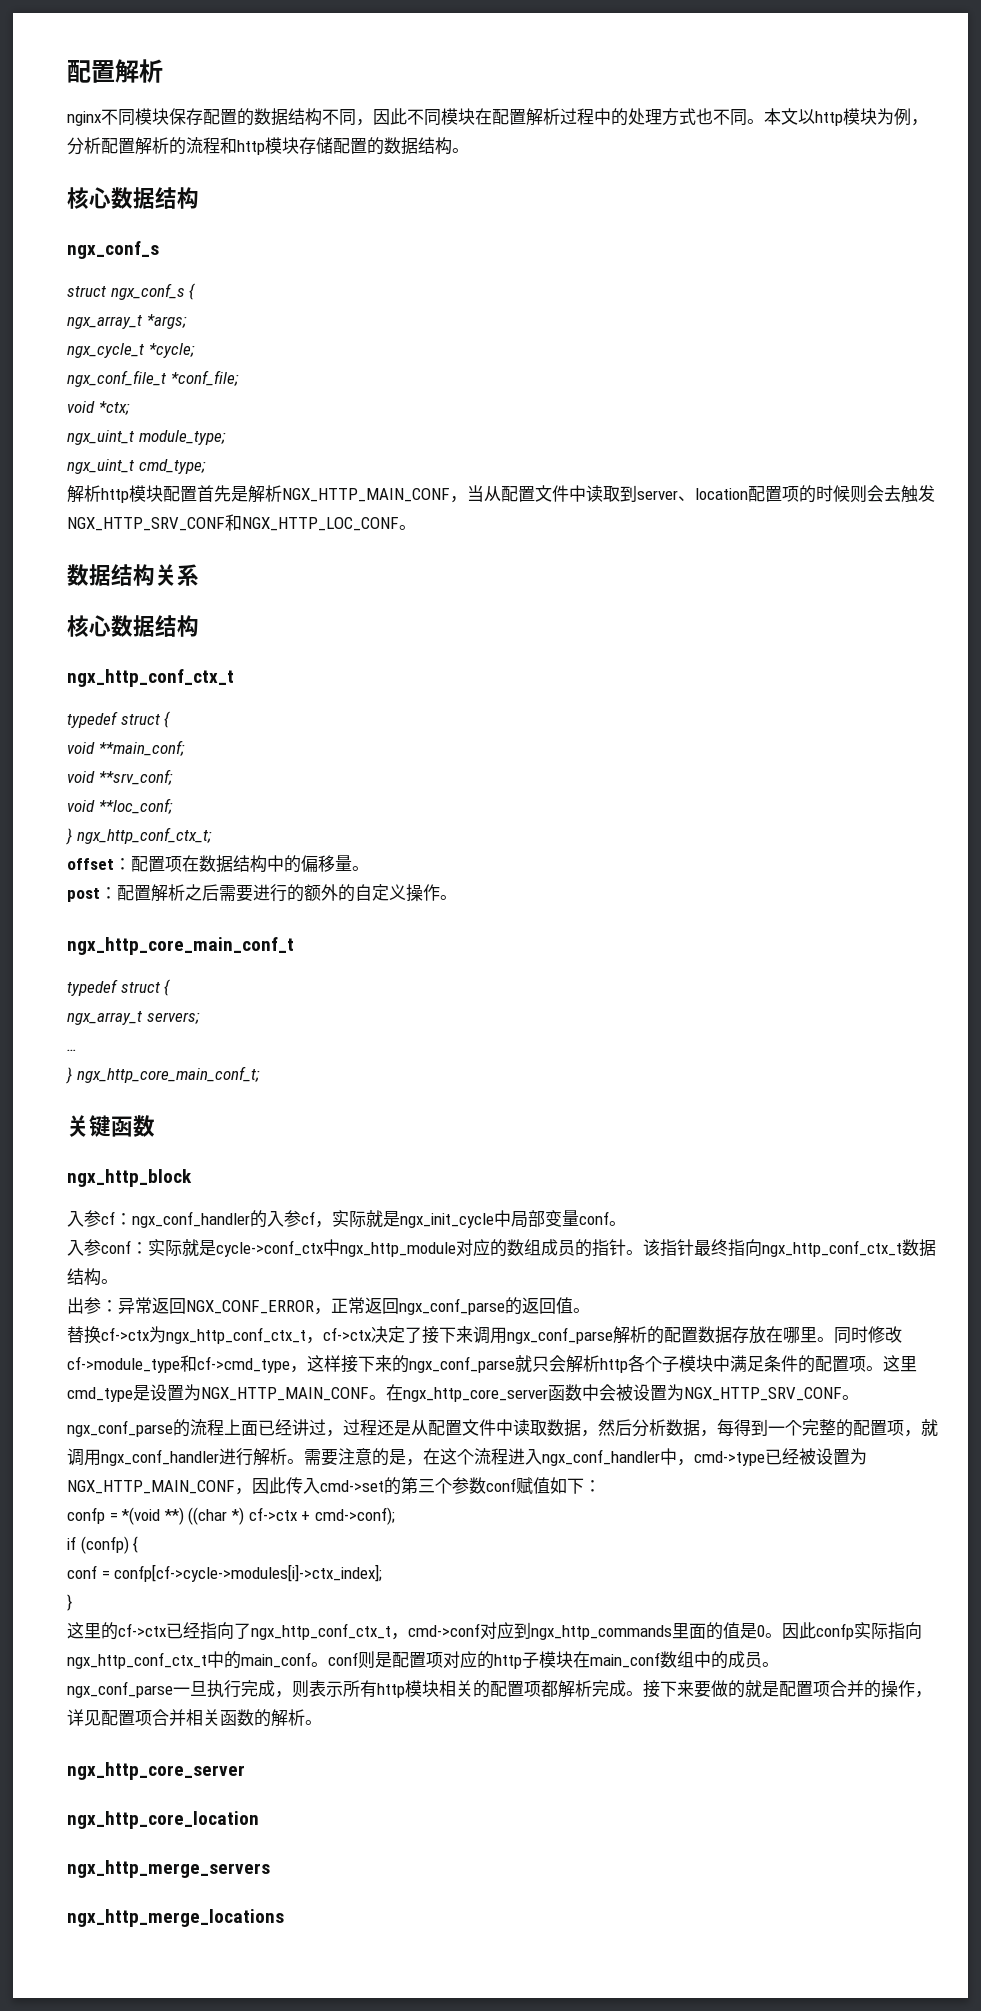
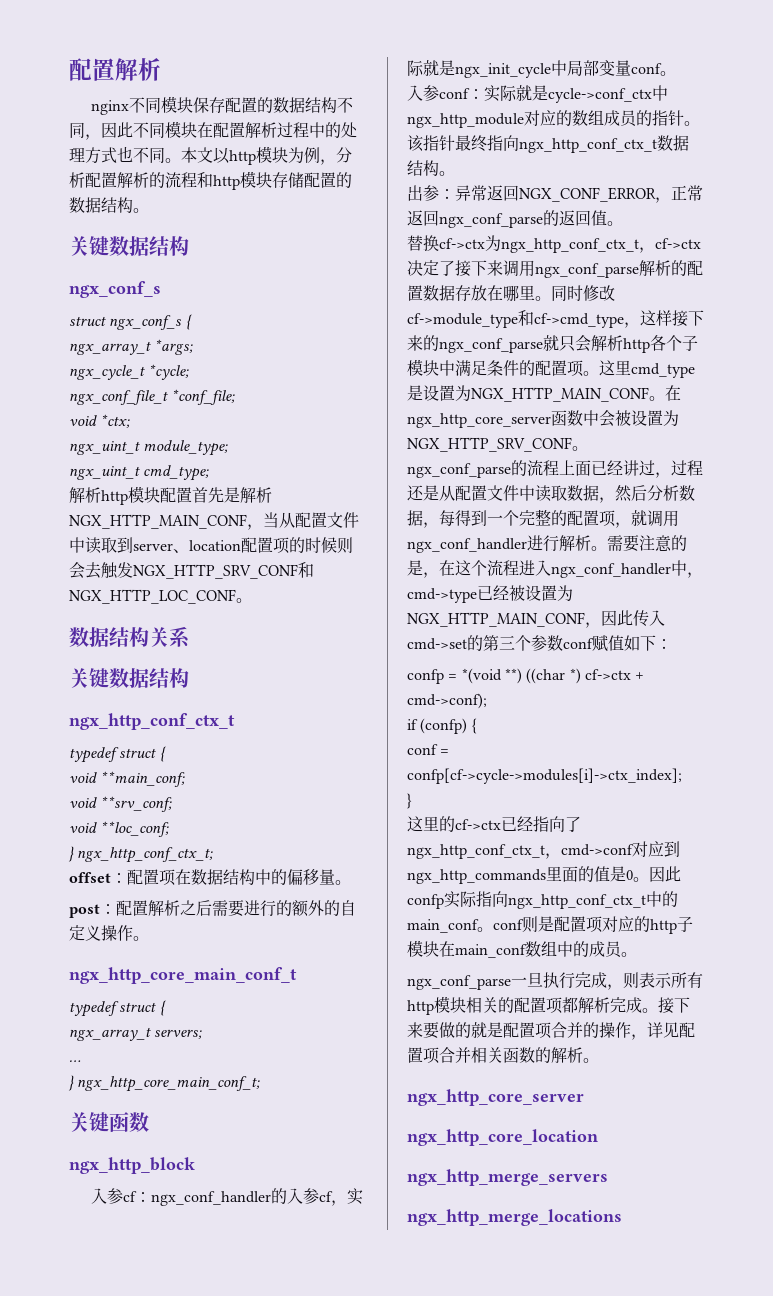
[67,187,111,209] 核心 -> [69,236,109,256] 关键
[67,615,111,637] 核心 -> [69,668,109,688] 关键

